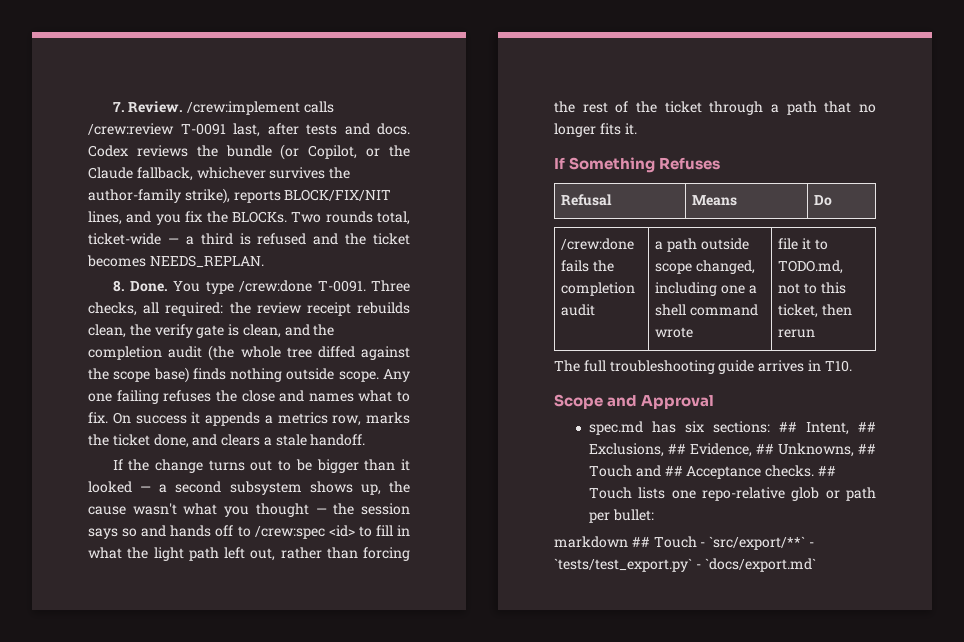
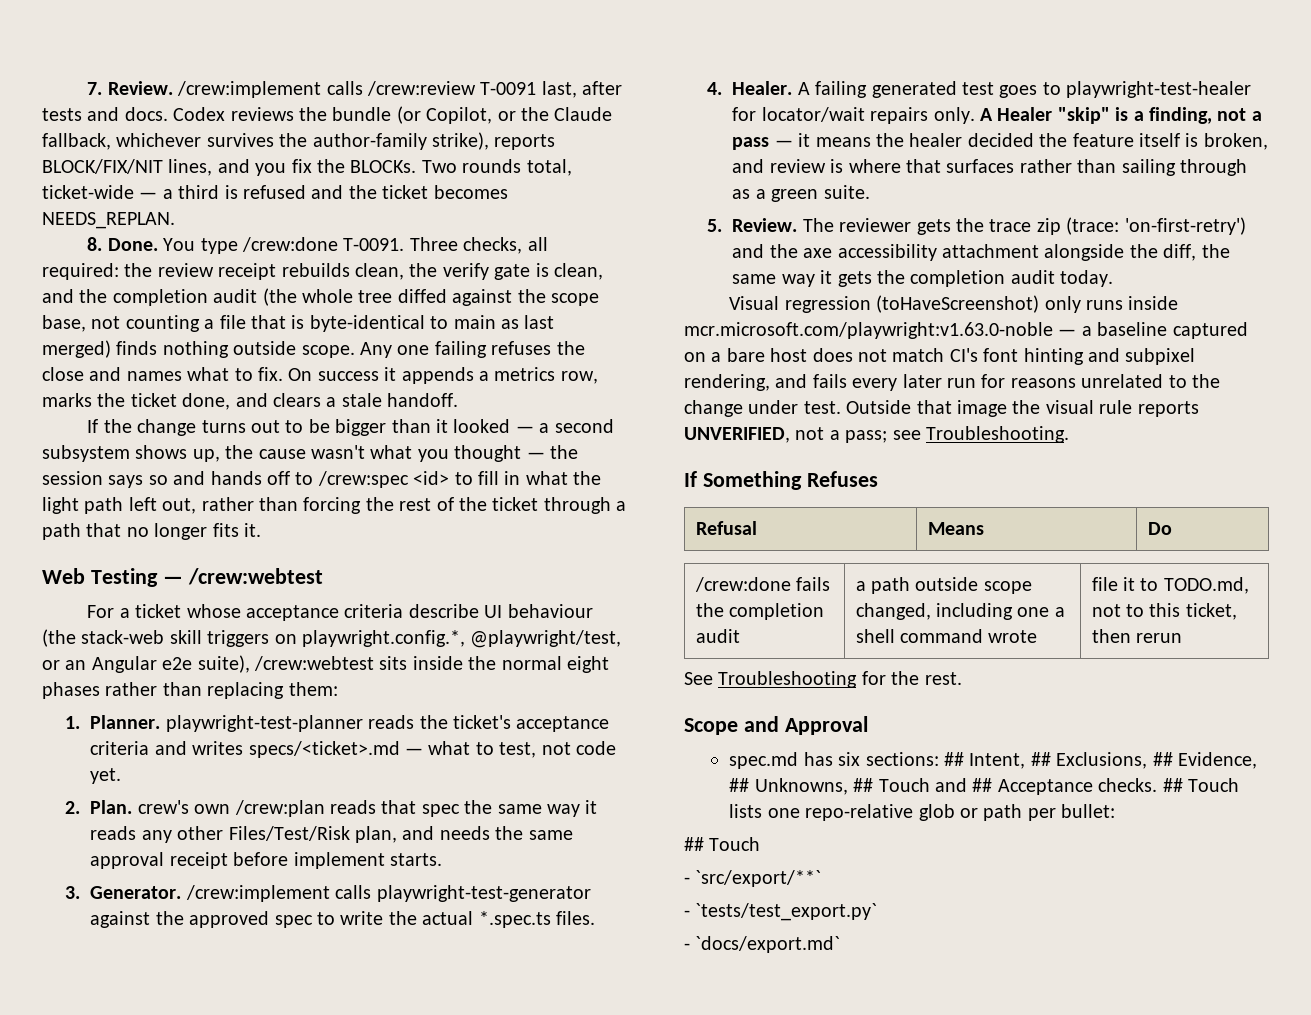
[153,367,189,383] base) -> [42,315,555,332] [42,340,111,358] base, not counting a file that is byte-identical to main as last merged)
(637, 129) none -> [42,568,323,587] [87,604,593,621] [42,629,622,648] [42,655,609,673] [42,682,338,699] [65,715,610,732] [90,741,616,758] [90,768,122,784] [65,800,598,817] [90,826,573,843] [90,852,442,869] [65,885,591,902] [90,911,595,928] [707,81,1252,98] [732,107,1262,124] [732,133,1268,150] [732,159,1247,176] [732,185,870,202] [707,217,1246,235] [732,244,1230,261] [732,270,1114,287] [729,295,1179,313] [684,322,1248,339] [684,348,1196,365] [684,374,1220,391] [684,400,1199,417] [684,426,1069,443] // Web Testing — /crew:webtest // For a ticket whose acceptance criteria describe UI behaviour (the stack-web skill triggers on playwright.config.*, @playwright/test, or an Angular e2e suite), /crew:webtest sits inside the normal eight phases rather than replacing them: // 1. Planner. playwright-test-planner reads the ticket's acceptance criteria and writes specs/<ticket>.md — what to test, not code yet. // 2. Plan. crew's own /crew:plan reads that spec the same way it reads any other Files/Test/Risk plan, and needs the same approval receipt before implement starts. // 3. Generator. /crew:implement calls playwright-test-generator against the approved spec to write the actual *.spec.ts files. // 4. Healer. A failing generated test goes to playwright-test-healer for locator/wait repairs only. A Healer "skip" is a finding, not a pass — it means the healer decided the feature itself is broken, and review is where that surfaces rather than sailing through as a green suite. // 5. Review. The reviewer gets the trace zip (trace: 'on-first-retry') and the axe accessibility attachment alongside the diff, the same way it gets the completion audit today. // Visual regression (toHaveScreenshot) only runs inside mcr.microsoft.com/playwright:v1.63.0-noble — a baseline captured on a bare host does not match CI's font hinting and subpixel rendering, and fails every later run for reasons unrelated to the change under test. Outside that image the visual rule reports UNVERIFIED, not a pass; see Troubleshooting.
[554,360,852,374] The full troubleshooting guide arrives in T10. -> [684,671,962,688] See Troubleshooting for the rest.
[554,536,697,548] markdown ## Touch -> [684,837,761,851] ## Touch //
(806, 543) none -> (822, 878) //
(692, 565) none -> (878, 912) //

